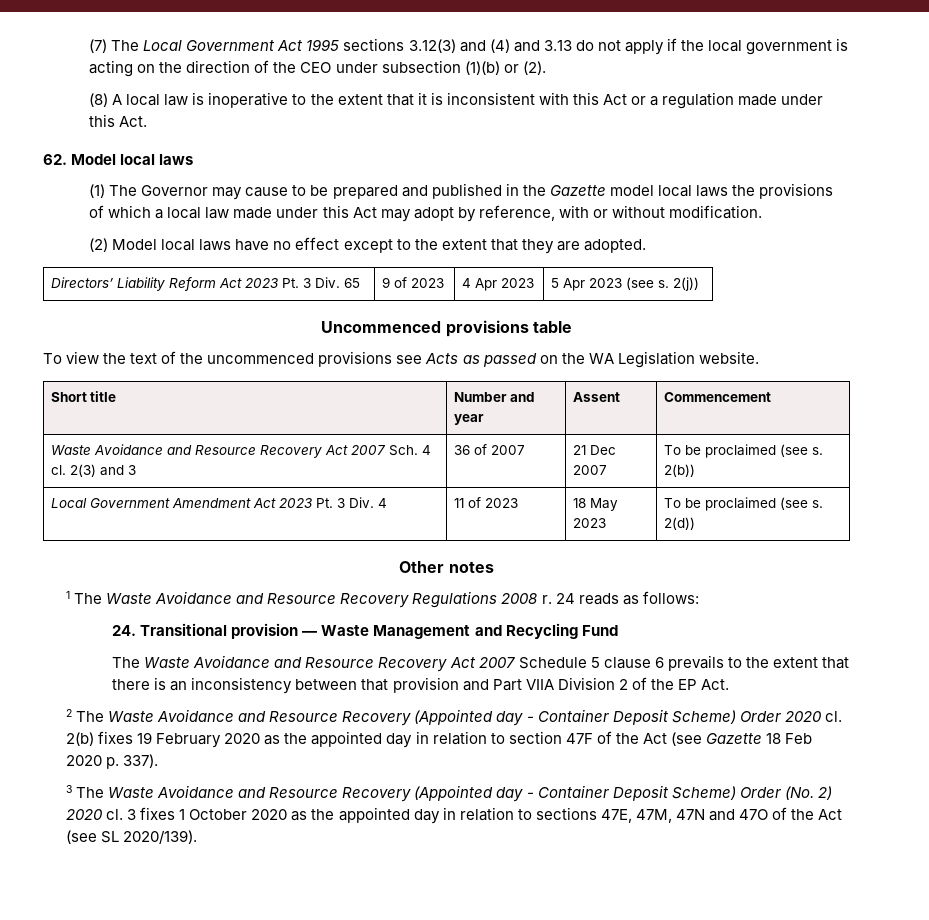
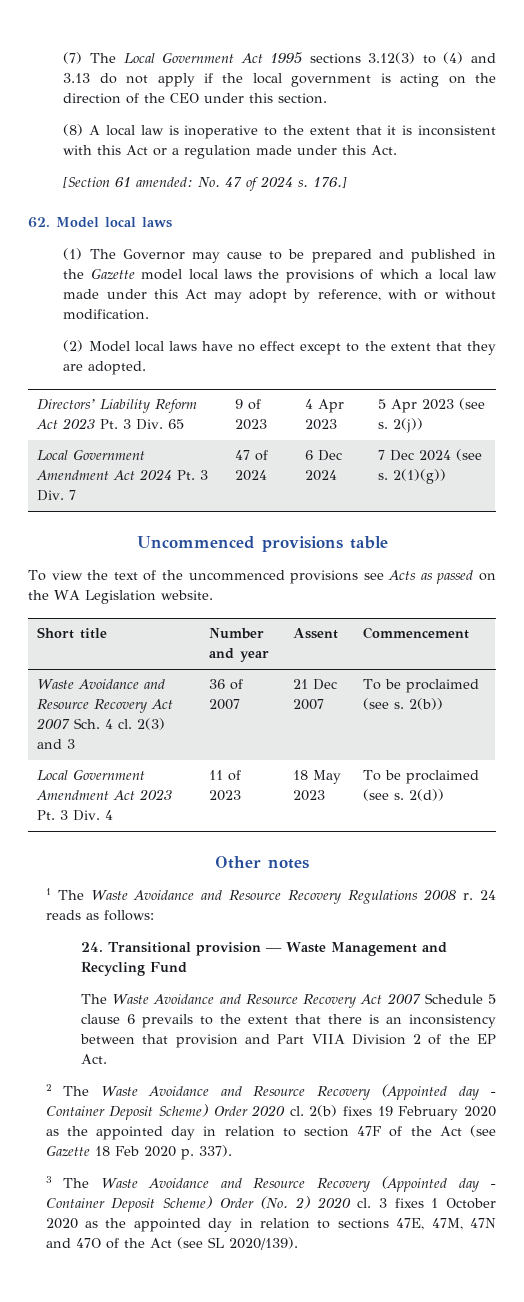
[459,40,486,52] and -> [422,55,436,64] to
[381,60,546,75] subsection (1)(b) or (2). -> [249,93,328,104] this section.
(148, 121) none -> [63,176,348,191] // [Section 61 amended: No. 47 of 2024 s. 176.]
(699, 284) none -> [36,450,145,460] [35,469,208,480] [36,490,76,501] [234,450,268,461] [234,470,267,481] [304,450,342,461] [304,470,337,481] [377,449,482,461] [377,469,446,484] // Local Government Amendment Act 2024 Pt. 3 Div. 7 | 47 of 2024 | 6 Dec 2024 | 7 Dec 2024 (see s. 2(1)(g))

